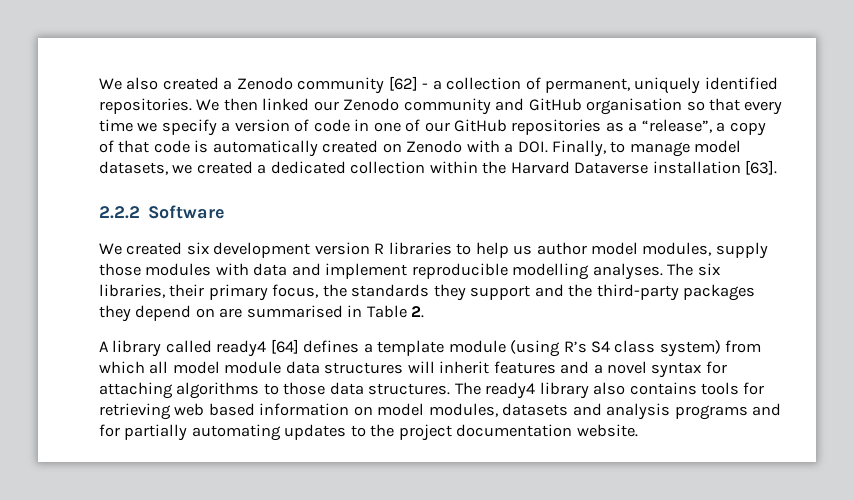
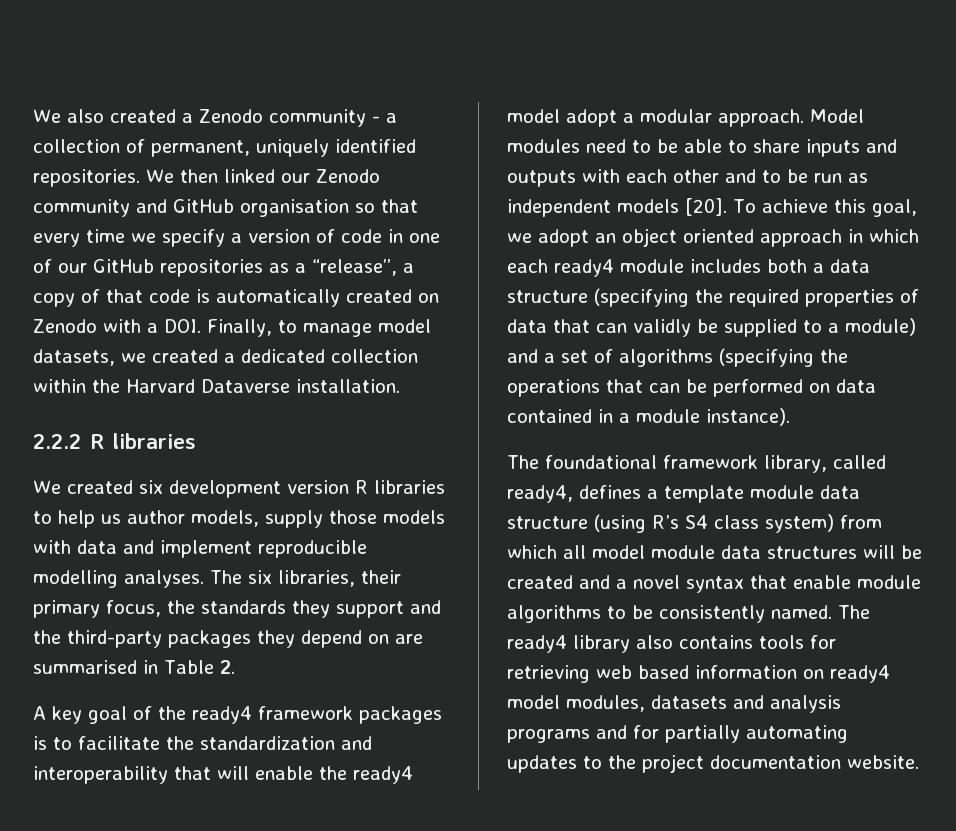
[388,76,418,91] [62] -> (366, 118) none
[652,160,778,175] installation [63]. -> [296,379,400,393] installation.
[148,205,226,219] Software -> [91,433,197,449] R libraries
[591,242,712,256] model modules, -> [191,510,259,527] models,
[145,263,212,276] modules -> [383,510,445,524] models
[112,339,299,357] library called ready4 [64] -> [52,706,442,724] [33,736,372,750] [33,766,413,784] [507,109,864,127] [507,139,897,157] [507,169,868,187] [507,198,917,217] [507,228,919,247] [507,259,870,277] [507,288,919,307] [507,318,916,337] [507,348,848,367] [507,379,876,397] [507,408,790,426] [507,455,886,473] [507,485,573,503] key goal of the ready4 framework packages is to facilitate the standardization and interoperability that will enable the ready4 model adopt a modular approach. Model modules need to be able to share inputs and outputs with each other and to be run as independent models [20]. To achieve this goal, we adopt an object oriented approach in which each ready4 module includes both a data structure (specifying the required properties of data that can validly be supplied to a module) and a set of algorithms (specifying the operations that can be performed on data contained in a module instance). // The foundational framework library, called ready4,
(506, 346) none -> [820,485,860,499] [507,516,588,529] data structure
[439,361,556,374] inherit features -> [901,545,922,559] [507,575,573,589] be created
[705,361,727,374] [99,382,451,399] for attaching algorithms to those data structures. -> [750,575,921,589] [507,605,832,623] that enable module algorithms to be consistently named.
(373, 411) none -> [830,665,890,683] ready4

